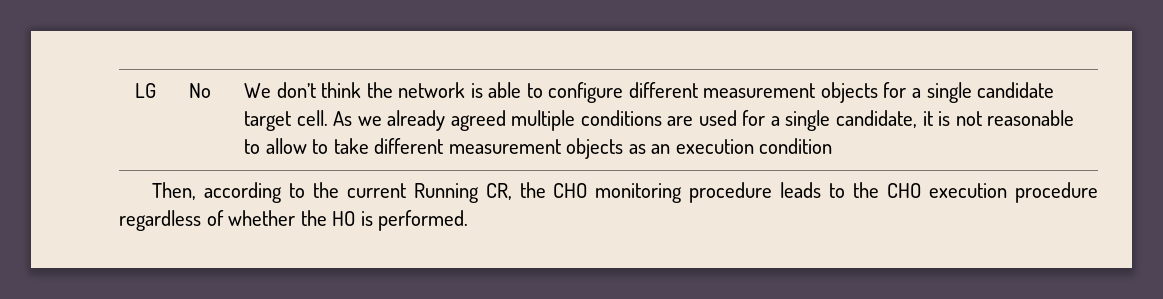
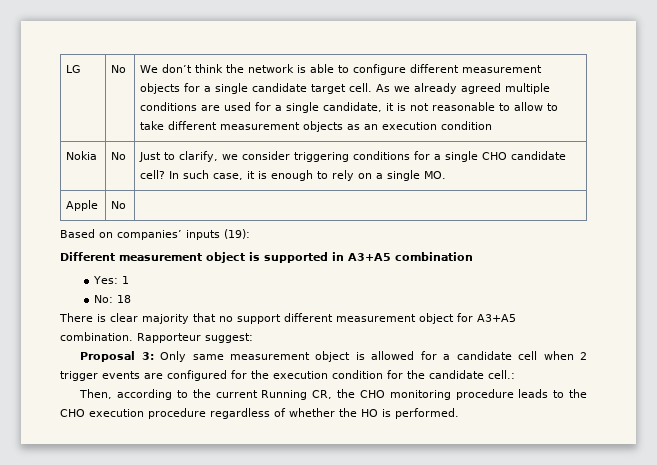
(833, 146) none -> [66,151,98,160] [111,152,127,160] [139,151,567,162] [140,170,447,181] [66,200,99,211] [111,201,127,209] [60,229,250,240] [60,252,473,263] [92,276,129,284] [93,295,131,303] [59,313,516,324] [60,332,253,343] [80,351,588,362] [60,370,515,381] // Nokia | No | Just to clarify, we consider triggering conditions for a single CHO candidate cell? In such case, it is enough to rely on a single MO. // Apple | No | // Based on companies’ inputs (19): // Different measurement object is supported in A3+A5 combination // Yes: 1 // No: 18 // There is clear majority that no support different measurement object for A3+A5 combination. Rapporteur suggest: // Proposal 3: Only same measurement object is allowed for a candidate cell when 2 trigger events are configured for the execution condition for the candidate cell.:

